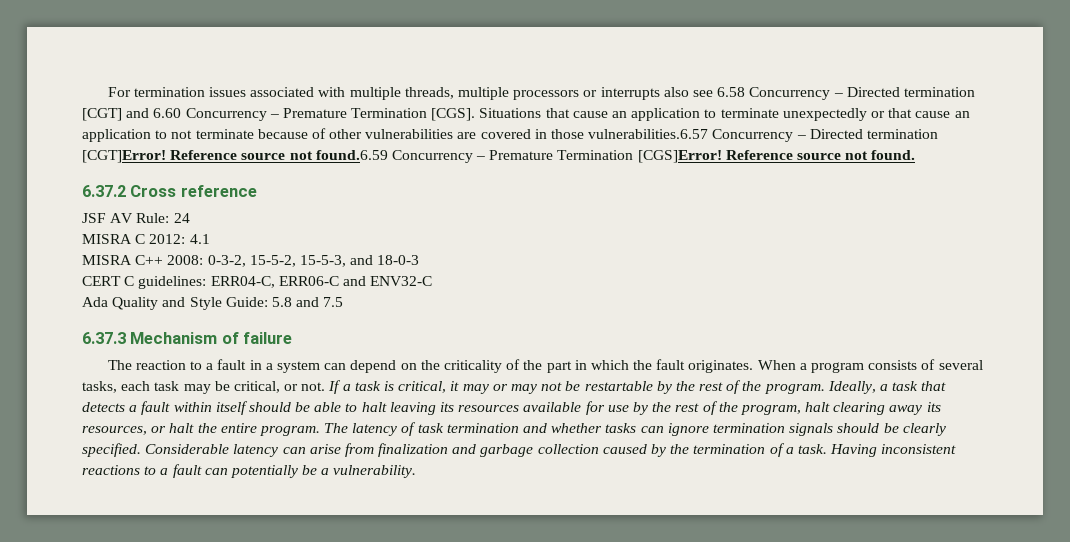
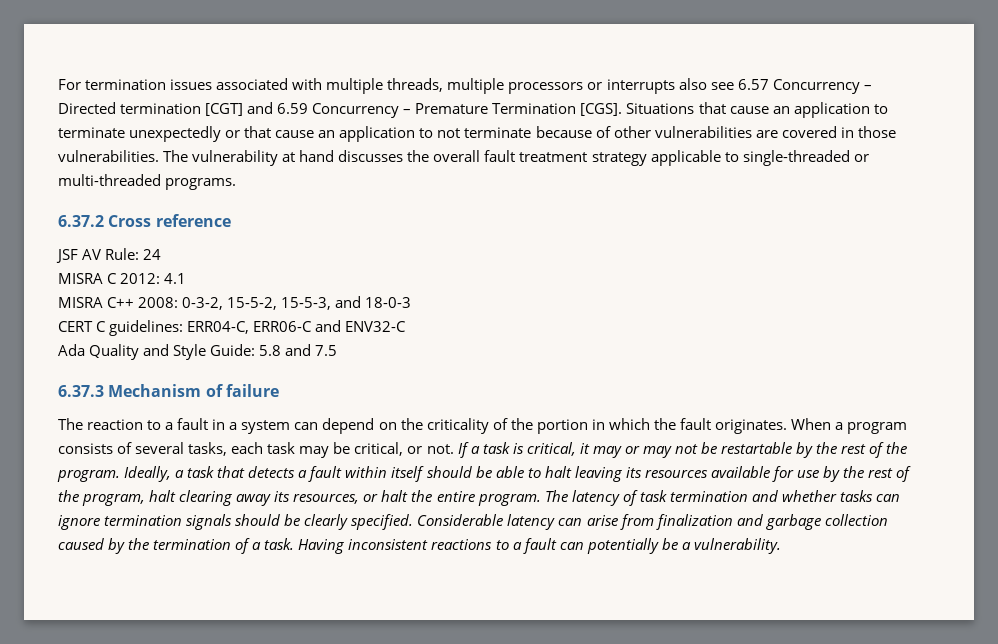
[717,87,746,97] 6.58 -> [737,79,769,90] 6.57
[153,108,182,118] 6.60 -> [277,103,309,114] 6.59
[588,129,938,142] [82,150,916,163] vulnerabilities.6.57 Concurrency – Directed termination [CGT]Error! Reference source not found.6.59 Concurrency – Premature Termination [CGS]Error! Reference source not found. -> [58,150,869,166] [58,174,237,190] vulnerabilities. The vulnerability at hand discusses the overall fault treatment strategy applicable to single-threaded or multi-threaded programs.
[546,361,572,373] part -> [536,419,588,434] portion

